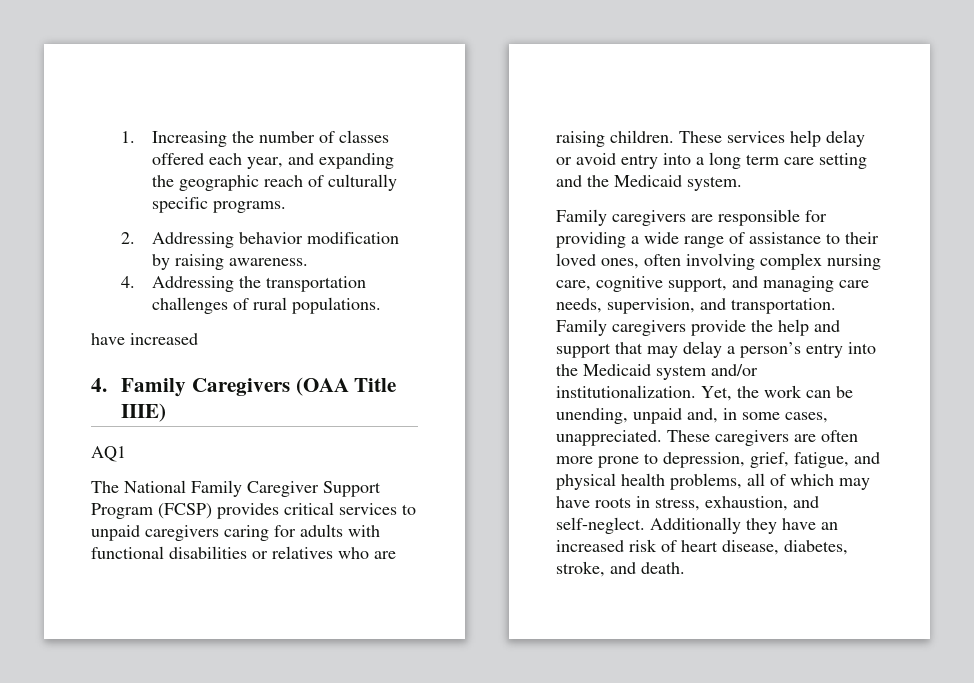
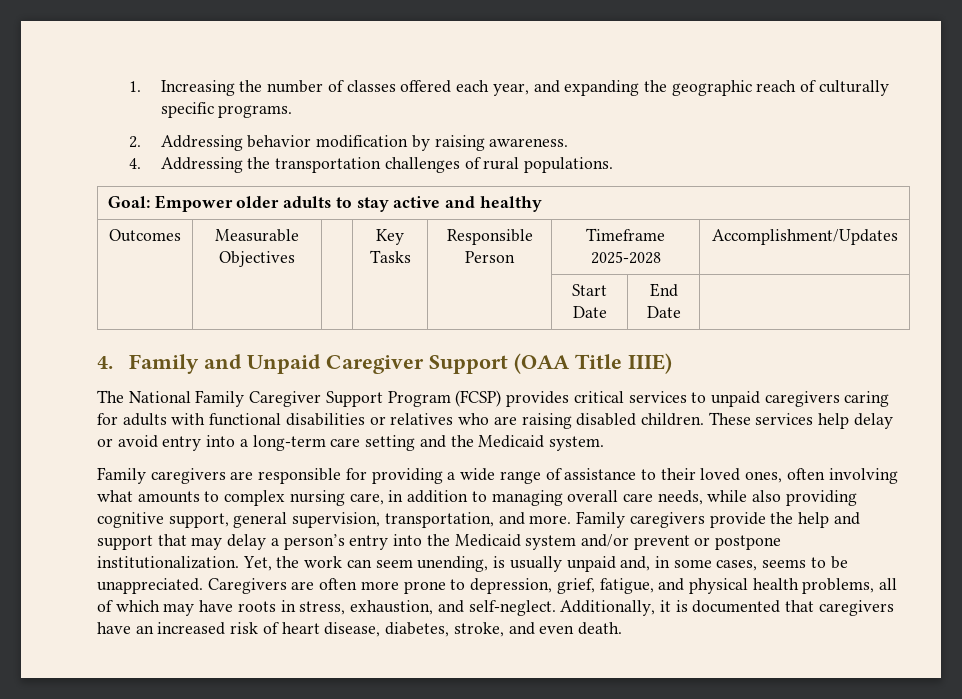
[91,333,198,345] [91,378,290,397] // have increased // 4. Family Caregivers -> [108,195,542,212] [109,229,181,242] [215,229,299,242] [219,251,295,267] [376,229,404,245] [369,250,411,263] [446,229,533,245] [465,251,515,263] [586,228,665,241] [590,251,661,264] [711,229,898,245] [572,284,607,296] [572,306,607,318] [649,283,678,297] [646,306,681,318] [97,354,508,374] // Goal: Empower older adults to stay active and healthy // Outcomes | Measurable Objectives | | Key Tasks | Responsible Person | Timeframe 2025-2028 | Accomplishment/Updates // | | | | | Start Date | End Date | // 4. Family and Unpaid Caregiver Support
[91,446,126,462] // AQ1 -> (672, 363) none
(605, 139) none -> [576,413,637,426] disabled
[709,152,779,169] long term -> [252,435,326,451] long-term
[760,253,881,270] [556,276,869,292] [556,298,836,314] complex nursing care, cognitive support, and managing care needs, supervision, and transportation. -> [97,490,857,506] [97,512,572,528] what amounts to complex nursing care, in addition to managing overall care needs, while also providing cognitive support, general supervision, transportation, and more.
(758, 370) none -> [633,535,782,550] prevent or postpone
[836,386,853,398] [556,408,628,424] be unending, -> [375,556,562,572] seem unending, is usually
[556,430,789,446] unappreciated. These caregivers -> [762,556,848,569] [97,578,287,594] seems to be unappreciated. Caregivers
[650,517,777,534] Additionally they -> [560,600,894,616] Additionally, it is documented that caregivers
(636, 568) none -> [539,625,575,634] even

